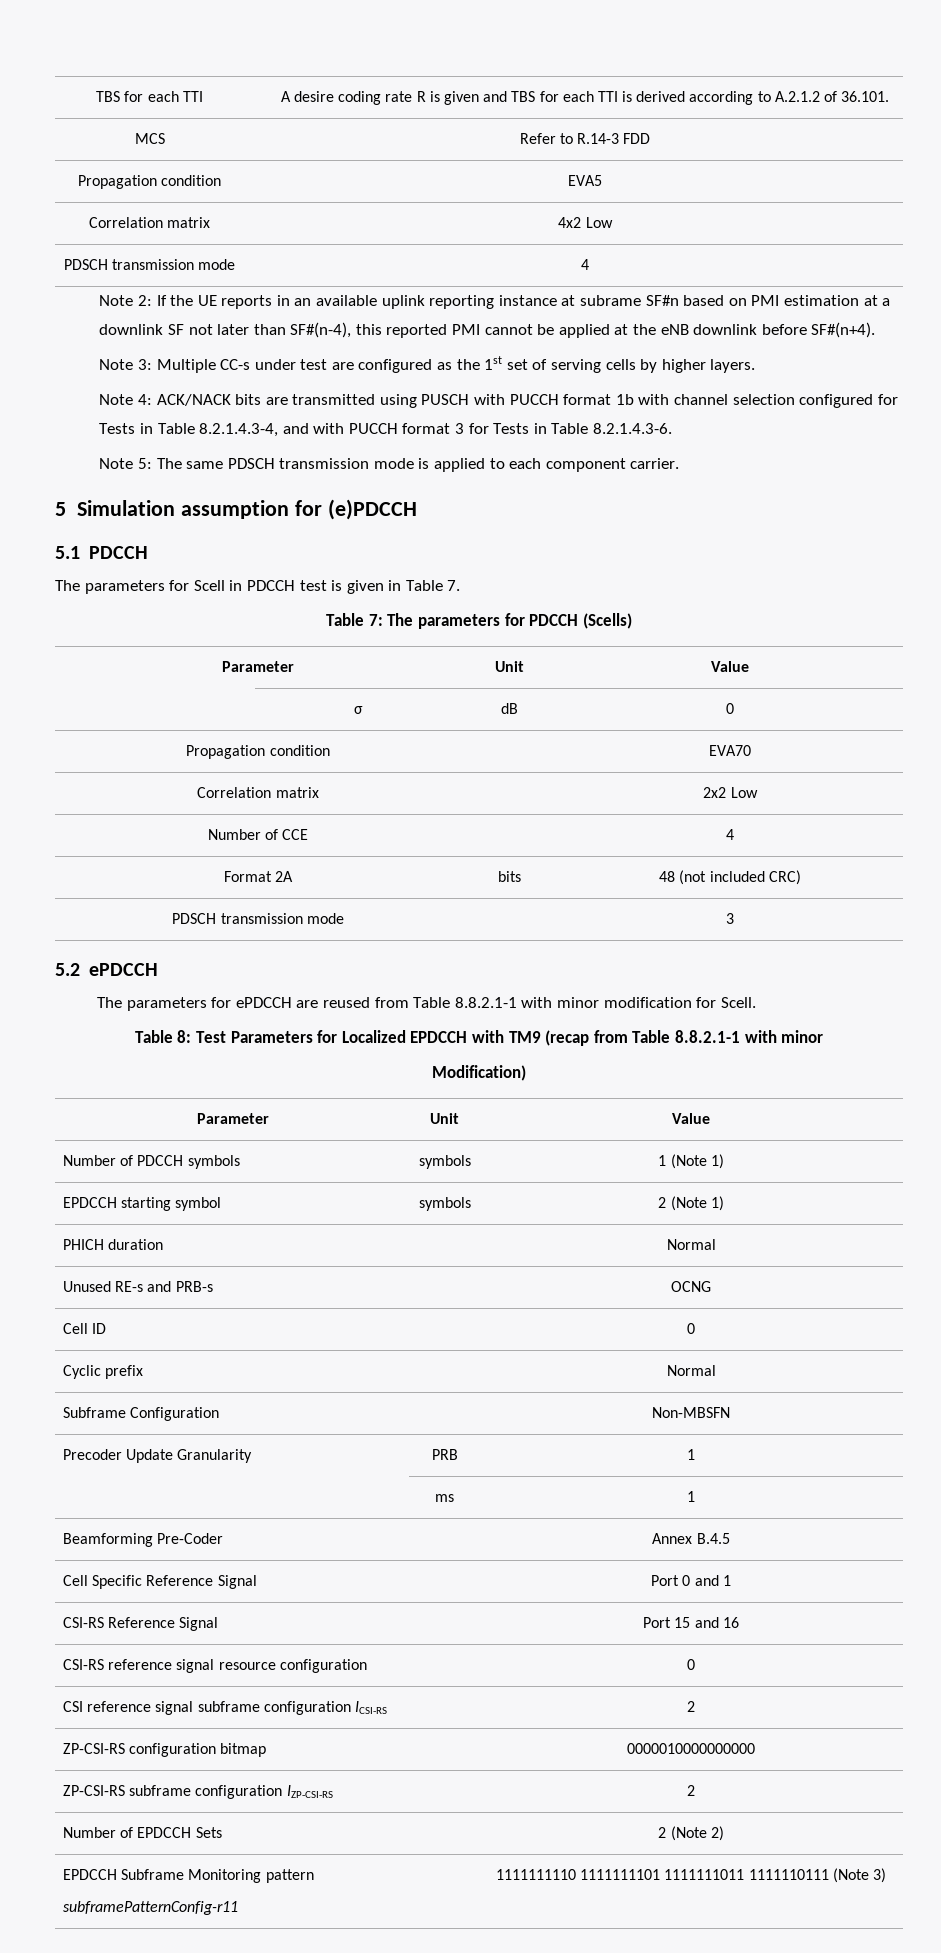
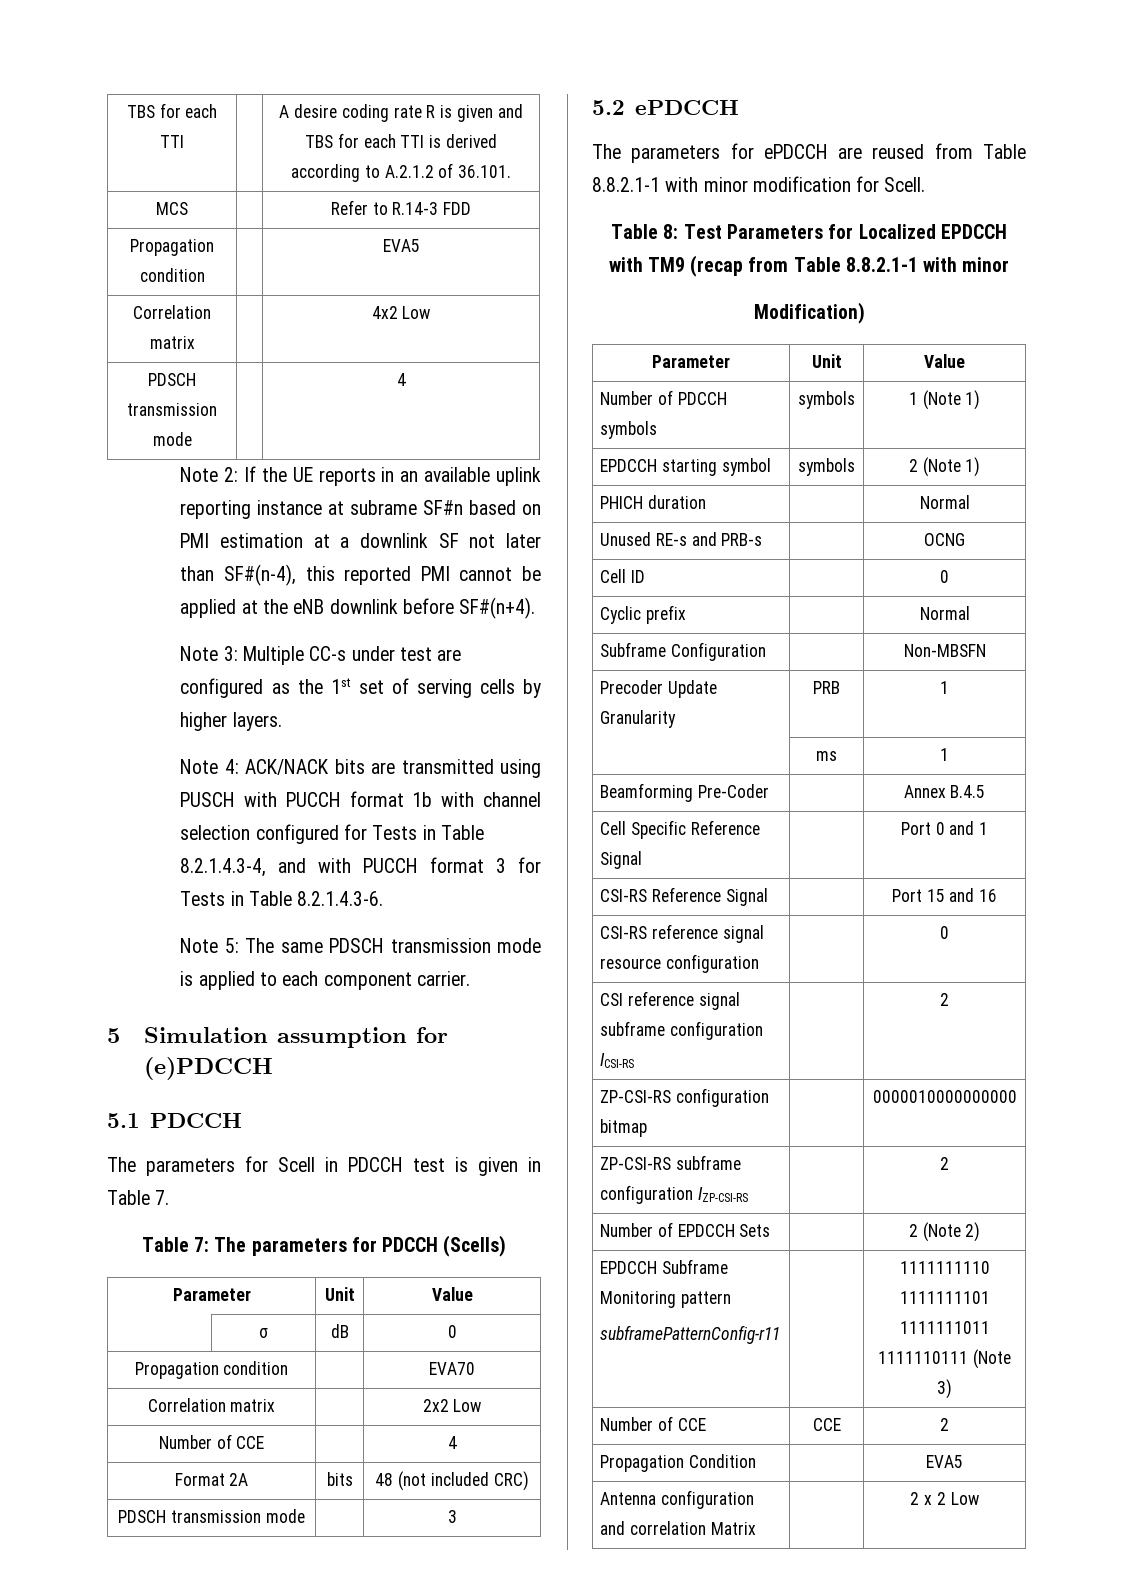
(886, 1875) none -> [600,1416,706,1431] [812,1418,841,1431] [940,1418,949,1431] [600,1454,756,1472] [926,1455,963,1468] [600,1490,754,1509] [600,1521,756,1535] [910,1492,979,1505] // Number of CCE | CCE | 2 // Propagation Condition | | EVA5 // Antenna configuration and correlation Matrix | | 2 x 2 Low

